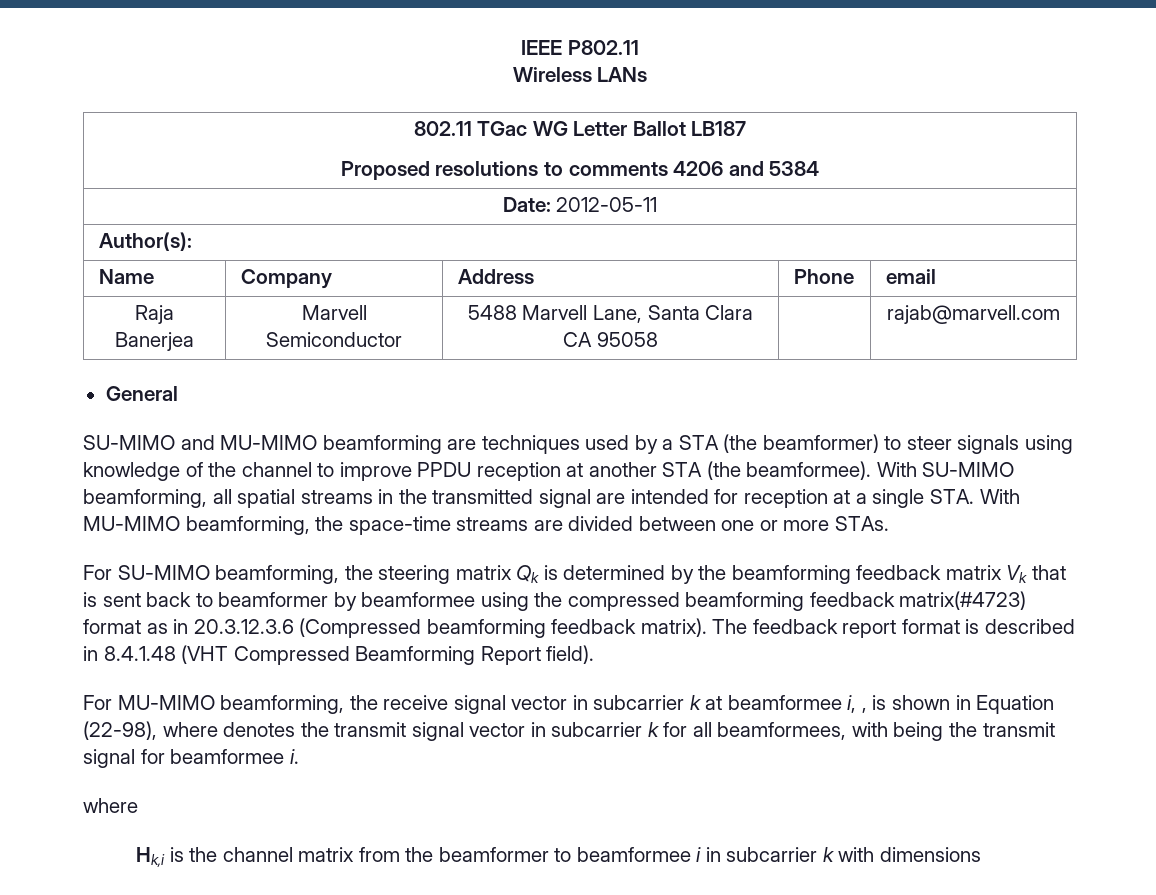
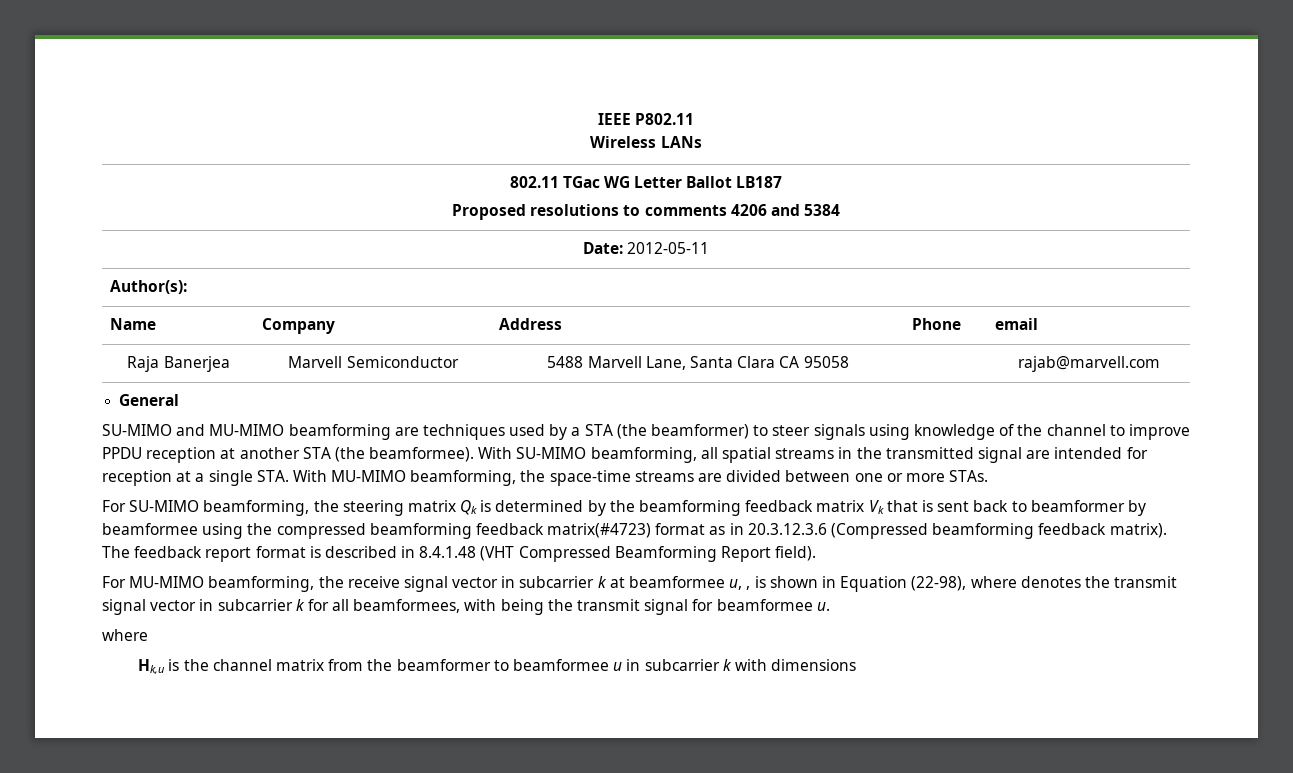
[847,695,857,713] i, -> [729,579,743,590] u,
[289,749,299,764] i. -> [816,602,830,611] u.
[135,847,165,867] Hk,i -> [138,659,166,674] Hk,u
[696,847,702,862] i -> [613,662,623,671] u

